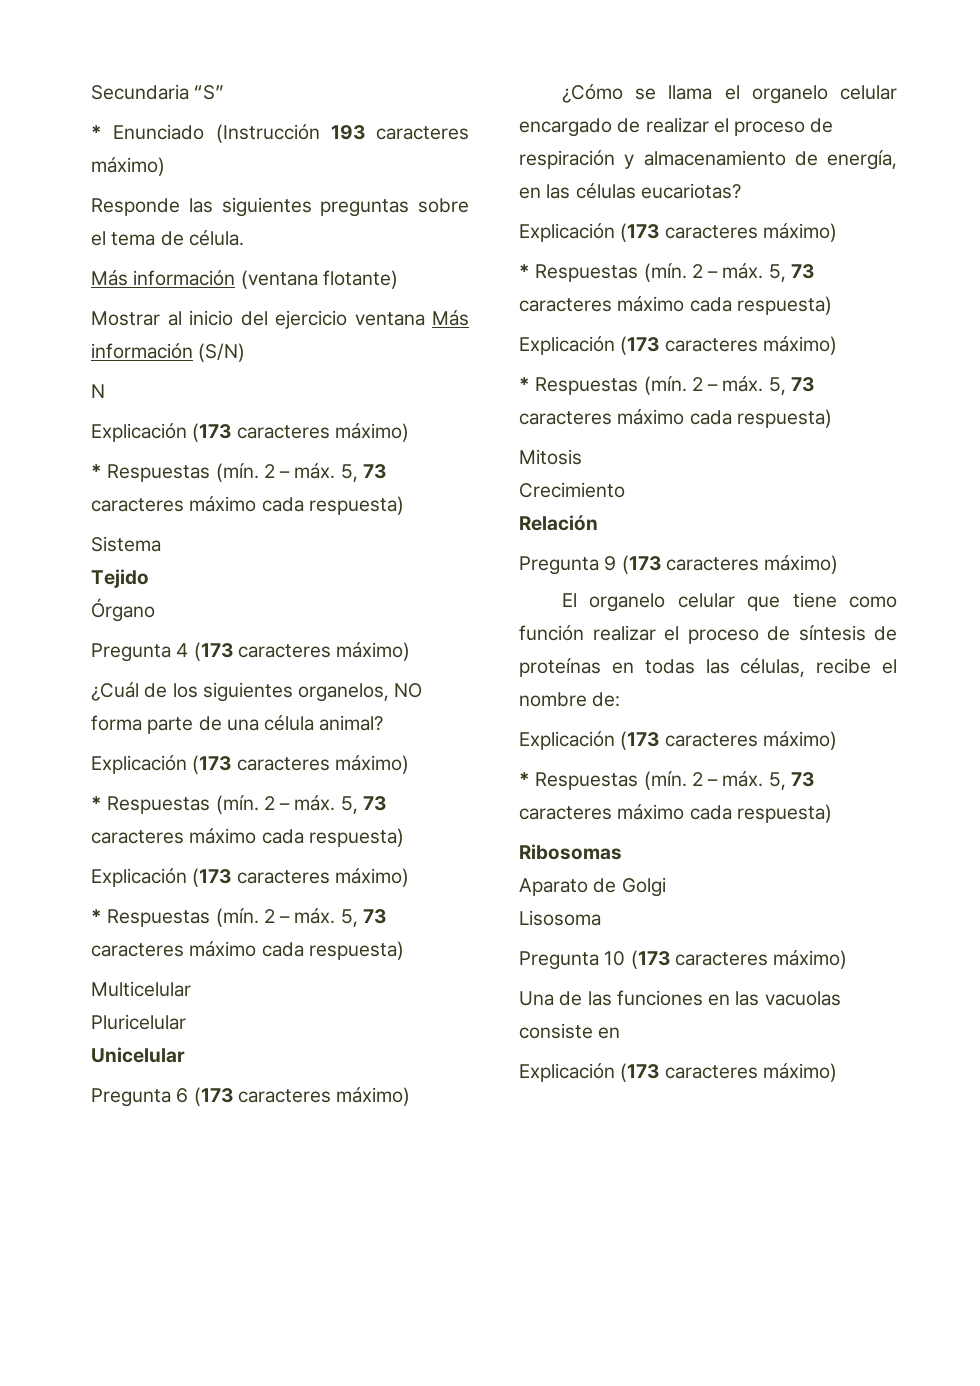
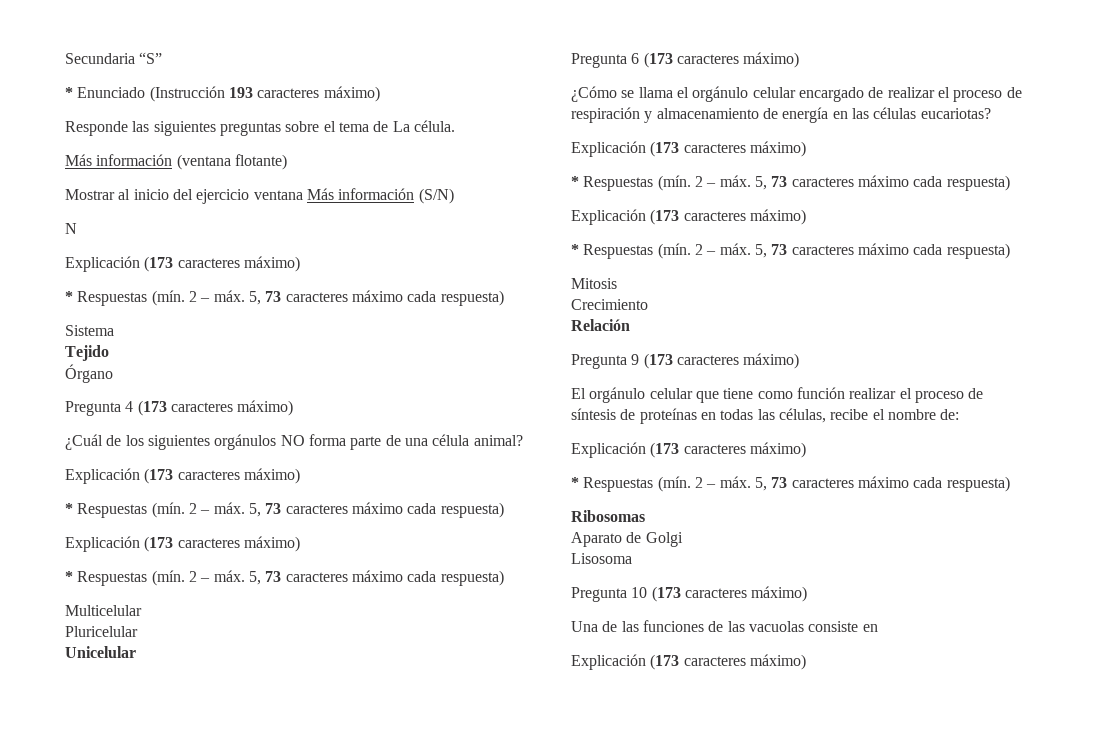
(184, 238) none -> [392,121,410,132] La
[298,683,390,702] organelos, -> [214,434,277,450] orgánulos
[751,85,828,104] organelo -> [692,86,749,102] orgánulo
[827,150,897,170] energía, -> [782,107,829,123] energía
[589,593,666,612] organelo -> [589,387,646,403] orgánulo
[708,994,731,1006] en -> [708,621,724,632] de

